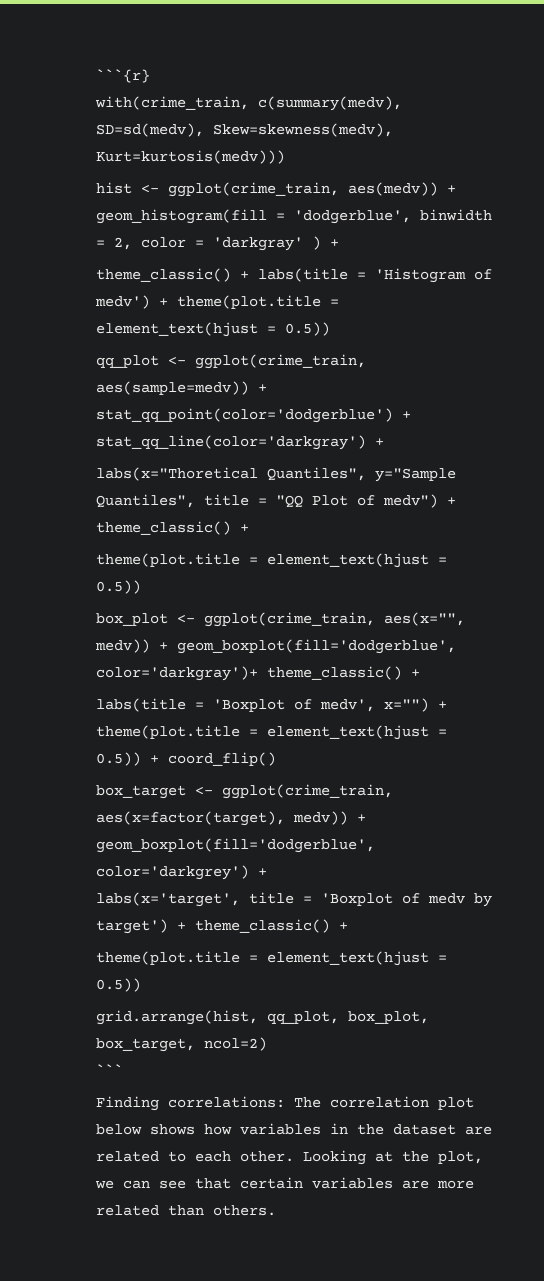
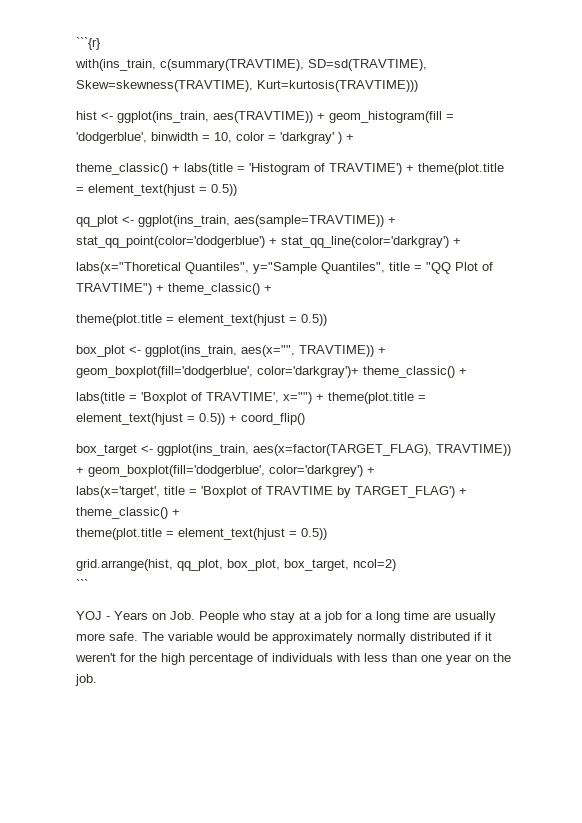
[94,96,402,111] [95,123,393,137] [95,150,285,164] with(crime_train, c(summary(medv), SD=sd(medv), Skew=skewness(medv), Kurt=kurtosis(medv))) -> [74,59,427,71] [75,80,418,92] with(ins_train, c(summary(TRAVTIME), SD=sd(TRAVTIME), Skew=skewness(TRAVTIME), Kurt=kurtosis(TRAVTIME)))
[167,182,438,197] ggplot(crime_train, aes(medv)) -> [116,111,313,123] ggplot(ins_train, aes(TRAVTIME))
[113,237,132,250] 2, -> [213,132,232,143] 10,
[94,295,150,309] medv') -> [328,163,402,175] TRAVTIME')
[194,354,366,369] [95,381,249,395] ggplot(crime_train, aes(sample=medv)) -> [137,215,384,227] ggplot(ins_train, aes(sample=TRAVTIME))
[382,494,438,508] medv") -> [75,283,152,295] TRAVTIME")
[203,612,465,627] [94,639,150,653] ggplot(crime_train, aes(x="", medv)) -> [144,345,374,357] ggplot(ins_train, aes(x="", TRAVTIME))
[319,699,375,712] medv', -> [205,392,279,403] TRAVTIME',
[221,784,393,799] [95,811,348,826] ggplot(crime_train, aes(x=factor(target), medv)) -> [156,444,511,456] ggplot(ins_train, aes(x=factor(TARGET_FLAG), TRAVTIME))
[427,893,492,907] [95,919,168,934] medv by target') -> [265,486,455,498] TRAVTIME by TARGET_FLAG')
[95,1096,474,1111] [95,1123,492,1135] [95,1150,483,1165] [94,1177,474,1189] [95,1205,276,1216] Finding correlations: The correlation plot below shows how variables in the dataset are related to each other. Looking at the plot, we can see that certain variables are more related than others. -> [75,611,496,623] [75,632,492,644] [74,653,511,665] [74,674,97,686] YOJ - Years on Job. People who stay at a job for a long time are usually more safe. The variable would be approximately normally distributed if it weren't for the high percentage of individuals with less than one year on the job.

